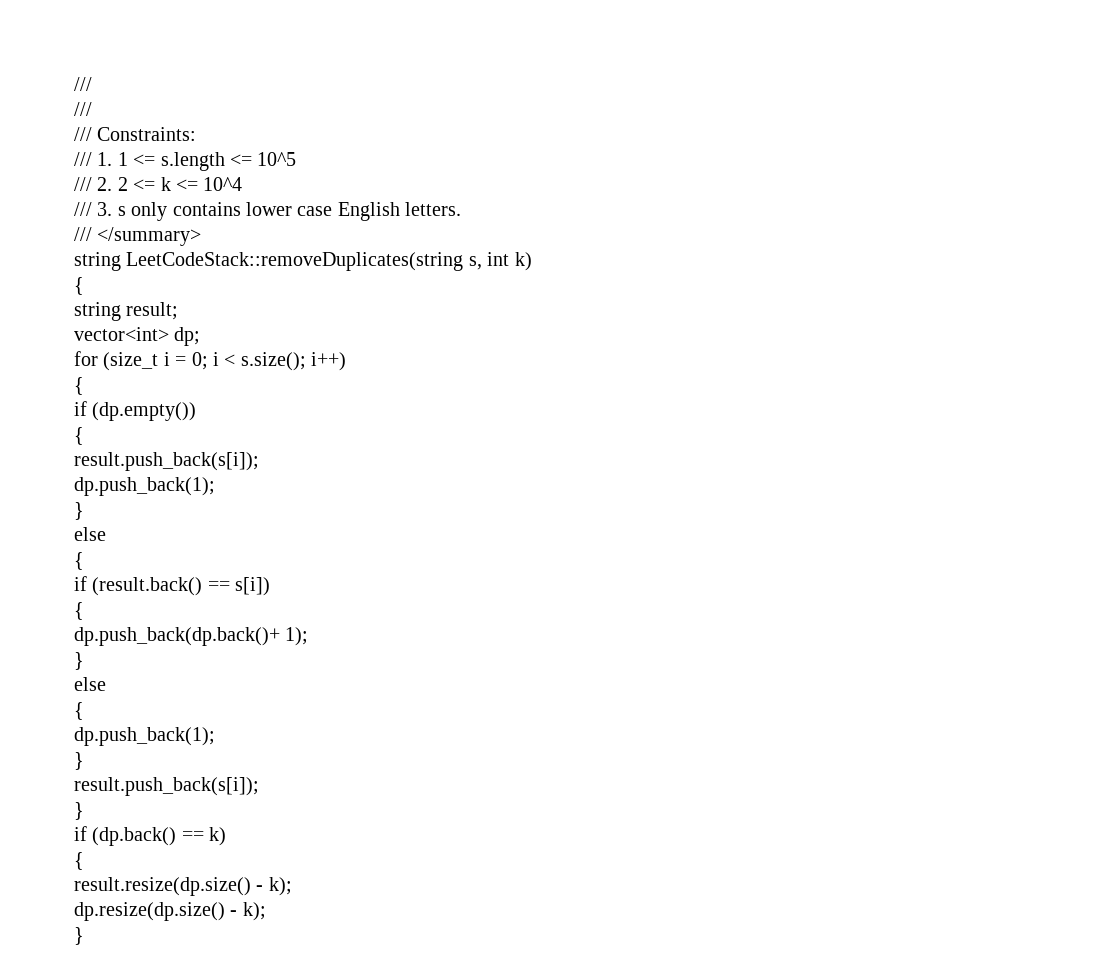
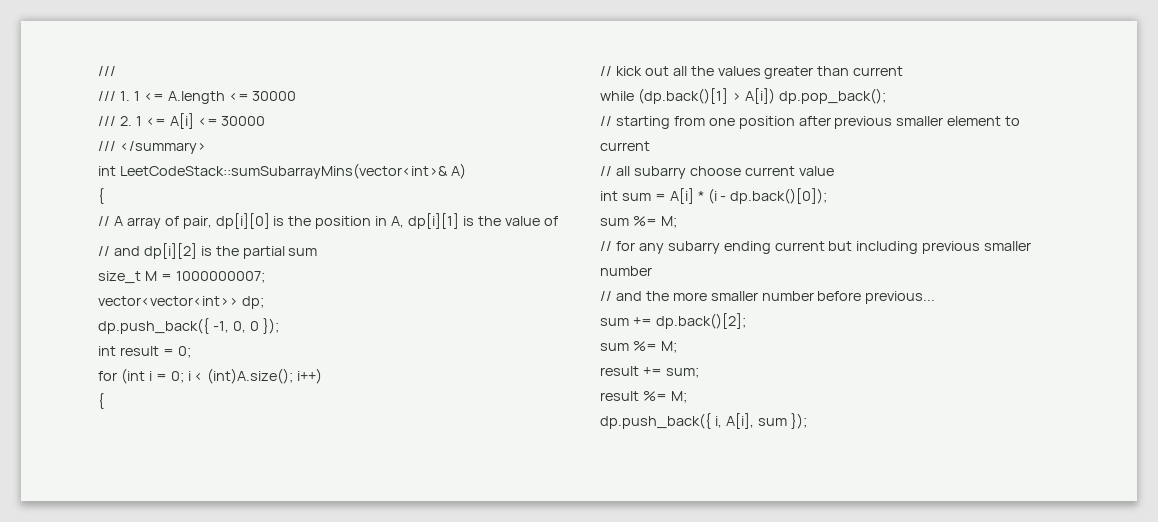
[74,77,92,91] [74,102,92,116] [74,127,197,141] [74,152,297,171] [74,177,243,191] [74,202,462,221] [74,227,202,246] [74,252,532,271] [74,277,84,295] [74,302,179,321] [74,327,201,346] [74,351,159,371] /// // /// // /// Constraints: // /// 1. 1 <= s.length <= 10^5 // /// 2. 2 <= k <= 10^4 // /// 3. s only contains lower case English letters. // /// </summary> // string LeetCodeStack::removeDuplicates(string s, int k) // { // string result; // vector<int> dp; // for (size_t -> [98,66,116,76] [98,91,297,104] [98,113,266,129] [98,141,206,154] [98,163,466,179] [98,188,104,204] [98,213,558,229] [98,243,318,259] [98,271,265,284] [98,296,264,309] [98,318,279,334] [98,346,191,358] [98,368,145,384] /// // /// 1. 1 <= A.length <= 30000 // /// 2. 1 <= A[i] <= 30000 // /// </summary> // int LeetCodeStack::sumSubarrayMins(vector<int>& A) // { // // A array of pair, dp[i][0] is the position in A, dp[i][1] is the value of // // and dp[i][2] is the partial sum // size_t M = 1000000007; // vector<vector<int>> dp; // dp.push_back({ -1, 0, 0 }); // int result = 0; // for (int
[240,352,306,371] s.size(); -> [207,368,294,384] (int)A.size();
[74,401,197,421] [74,427,84,445] [74,452,259,471] [74,477,215,496] [74,502,84,520] [74,527,106,541] [74,552,84,570] [74,576,271,596] [74,602,84,620] [74,627,309,646] [74,652,84,670] [74,677,106,691] [74,702,84,720] [74,727,215,746] [74,752,84,770] [74,777,259,796] [74,802,84,820] [74,826,227,846] [74,852,84,870] [74,877,292,896] [74,902,266,921] [74,927,84,945] if (dp.empty()) // { // result.push_back(s[i]); // dp.push_back(1); // } // else // { // if (result.back() == s[i]) // { // dp.push_back(dp.back()+ 1); // } // else // { // dp.push_back(1); // } // result.push_back(s[i]); // } // if (dp.back() == k) // { // result.resize(dp.size() - k); // dp.resize(dp.size() - k); // } -> [600,66,904,79] [600,88,886,104] [600,116,1021,129] [600,141,650,151] [600,166,834,179] [600,188,828,204] [600,216,677,228] [600,241,1032,254] [600,266,652,276] [600,291,936,304] [600,313,746,329] [600,341,677,353] [600,366,699,378] [600,391,687,403] [600,413,807,429] // kick out all the values greater than current // while (dp.back()[1] > A[i]) dp.pop_back(); // // starting from one position after previous smaller element to current // // all subarry choose current value // int sum = A[i] * (i - dp.back()[0]); // sum %= M; // // for any subarry ending current but including previous smaller number // // and the more smaller number before previous... // sum += dp.back()[2]; // sum %= M; // result += sum; // result %= M; // dp.push_back({ i, A[i], sum });

